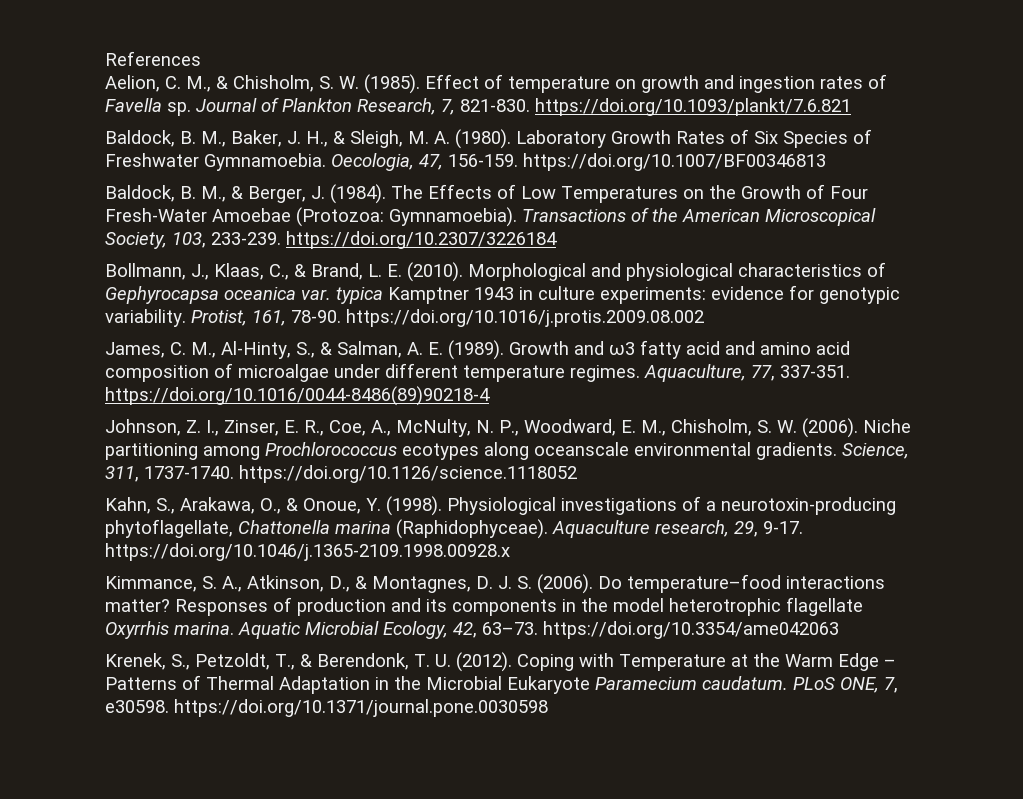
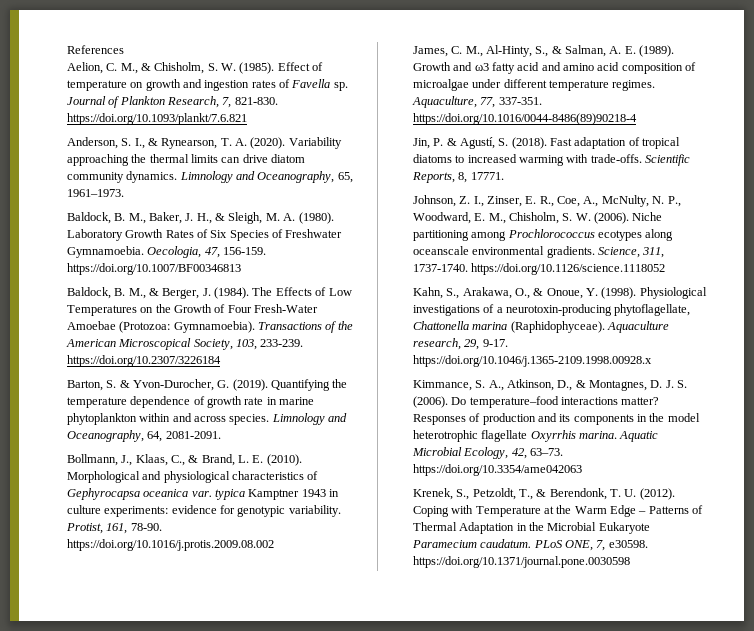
(852, 107) none -> [66,137,342,149] [66,154,306,166] [66,171,353,183] [66,189,124,197] // Anderson, S. I., & Rynearson, T. A. (2020). Variability approaching the thermal limits can drive diatom community dynamics. Limnology and Oceanography, 65, 1961–1973.
(558, 240) none -> [66,379,348,391] [66,396,315,408] [66,413,348,425] [66,430,221,442] // Barton, S. & Yvon-Durocher, G. (2019). Quantifying the temperature dependence of growth rate in marine phytoplankton within and across species. Limnology and Oceanography, 64, 2081-2091.
(491, 396) none -> [412,137,681,149] [412,154,691,166] [411,172,504,183] // Jin, P. & Agustí, S. (2018). Fast adaptation of tropical diatoms to increased warming with trade-offs. Scientific Reports, 8, 17771.

